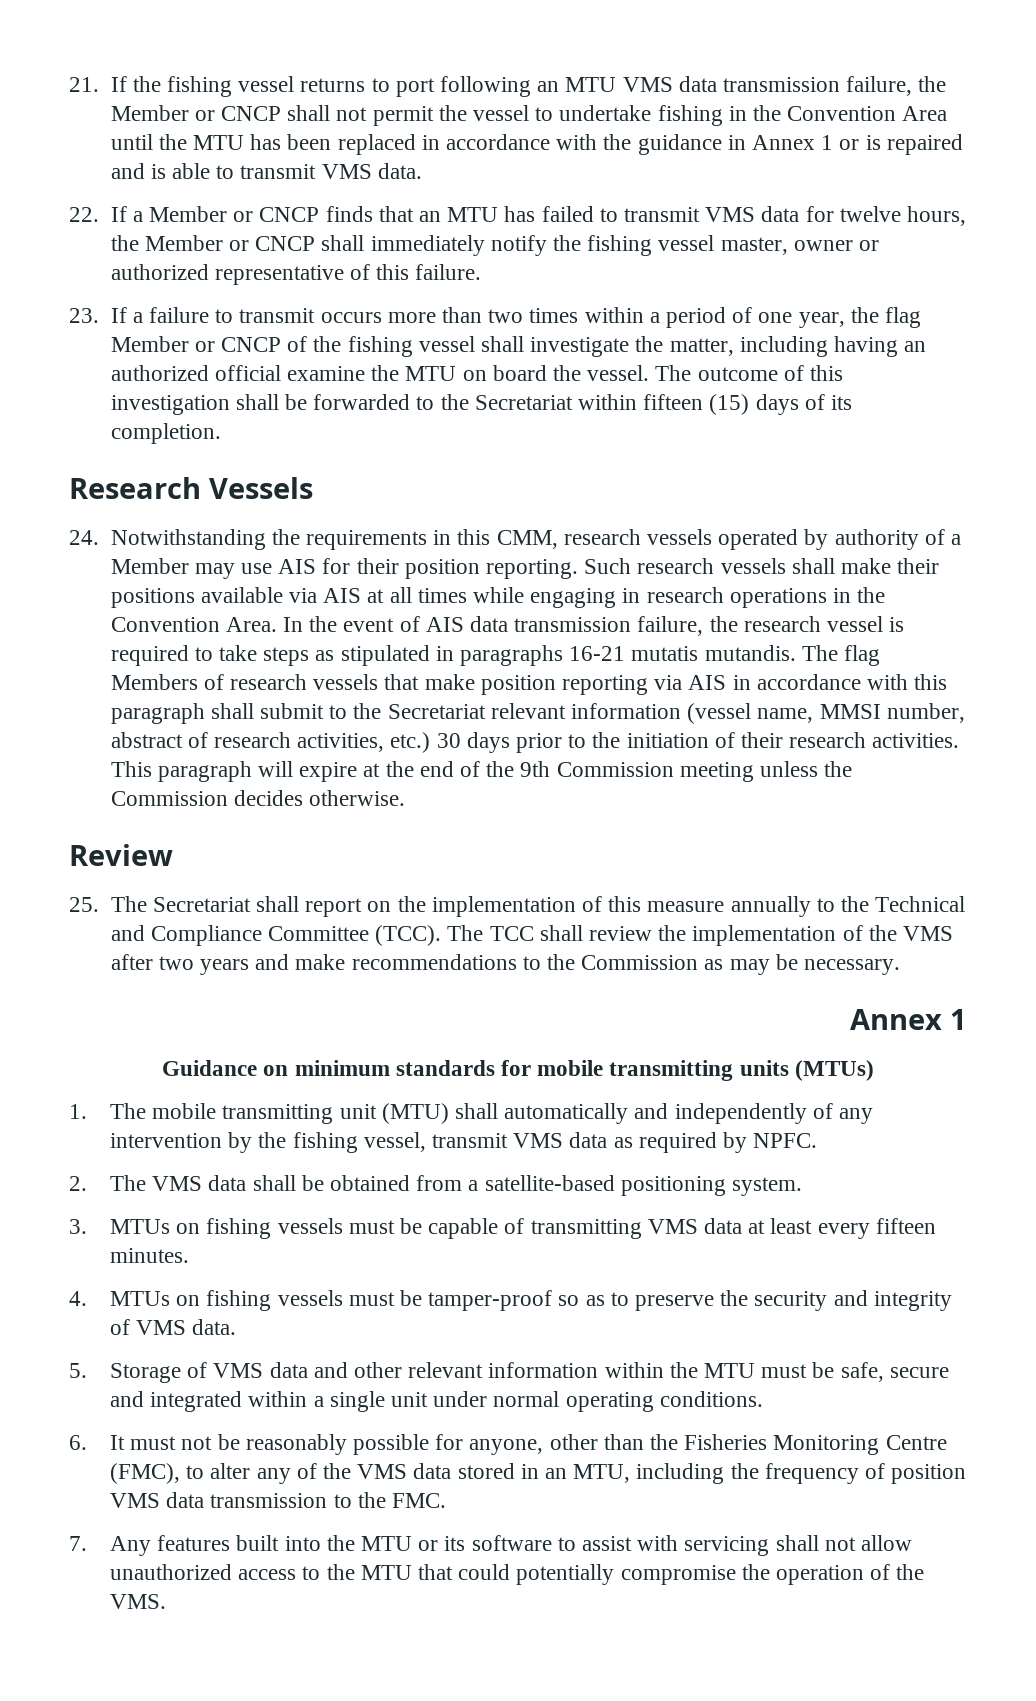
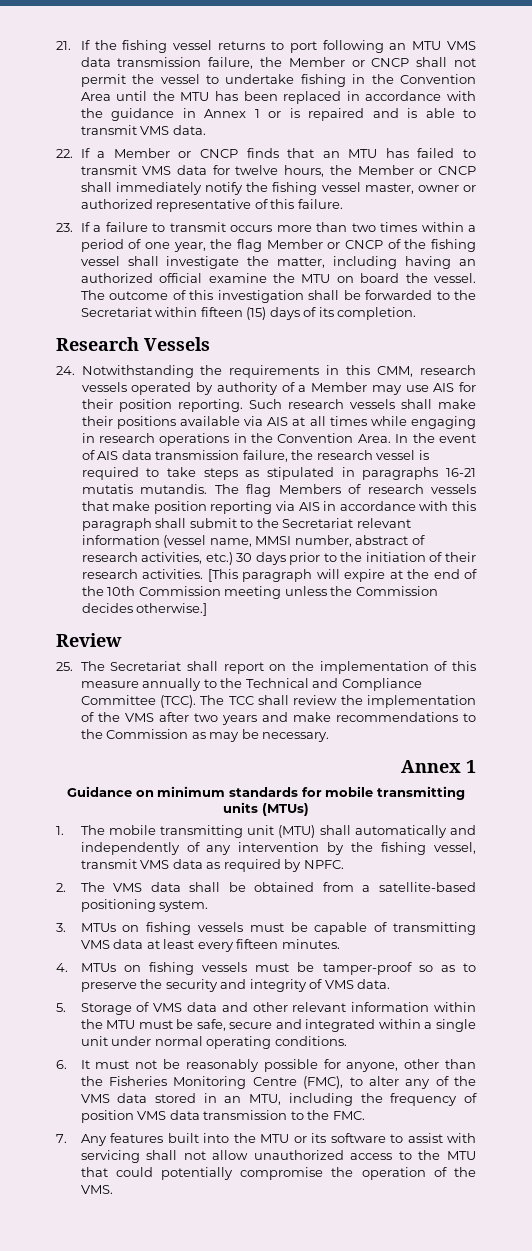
[110,761,152,777] This -> [207,569,238,582] [This
[520,761,551,777] 9th -> [107,586,136,596] 10th
[308,790,405,806] otherwise. -> [136,603,208,616] otherwise.]

